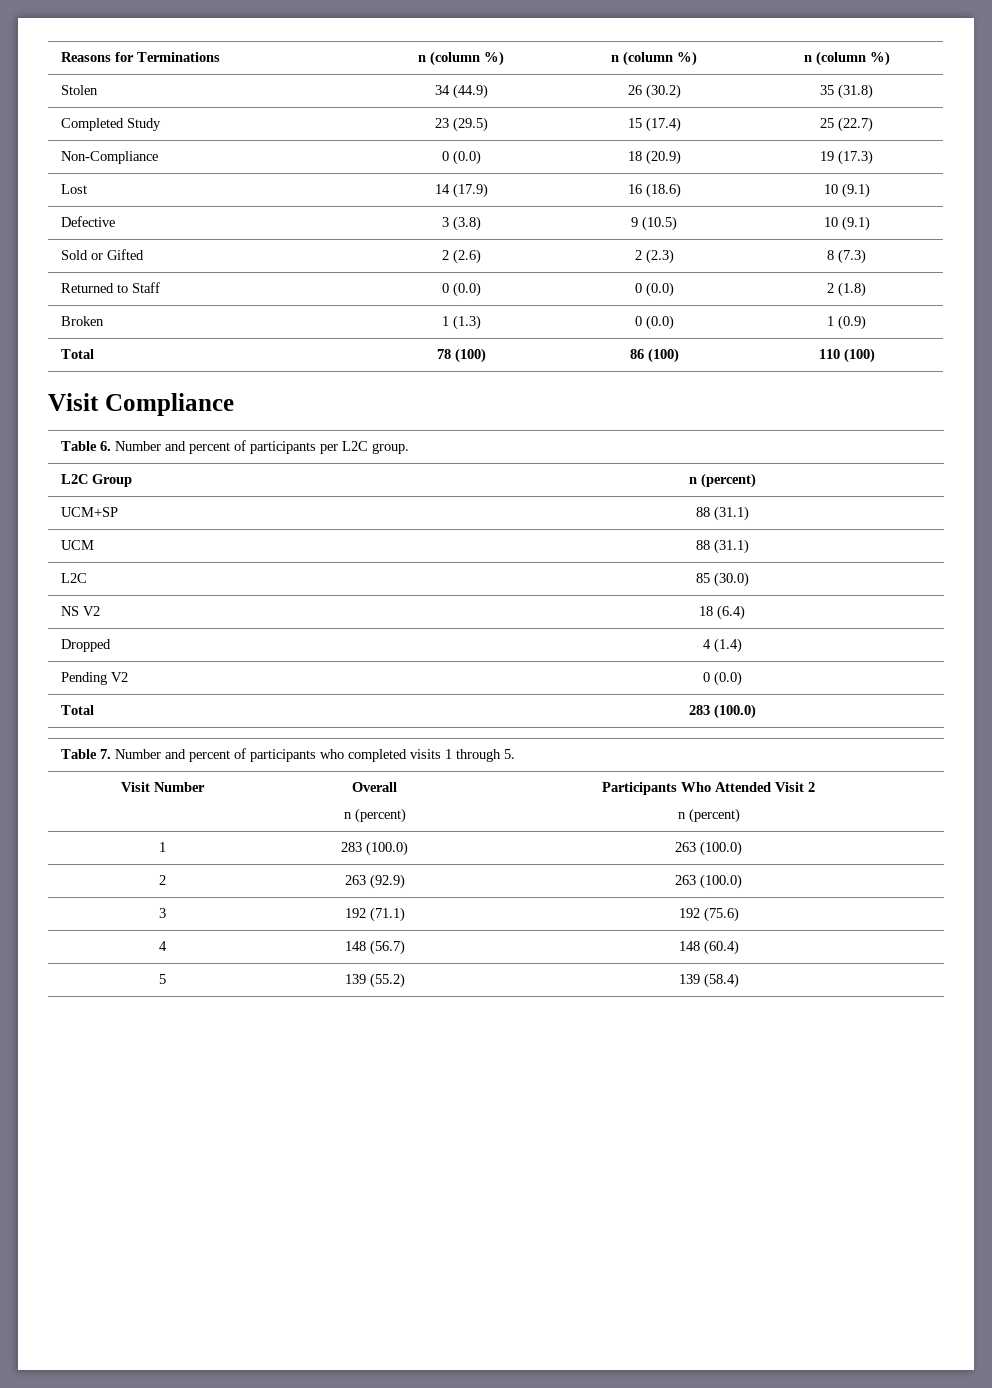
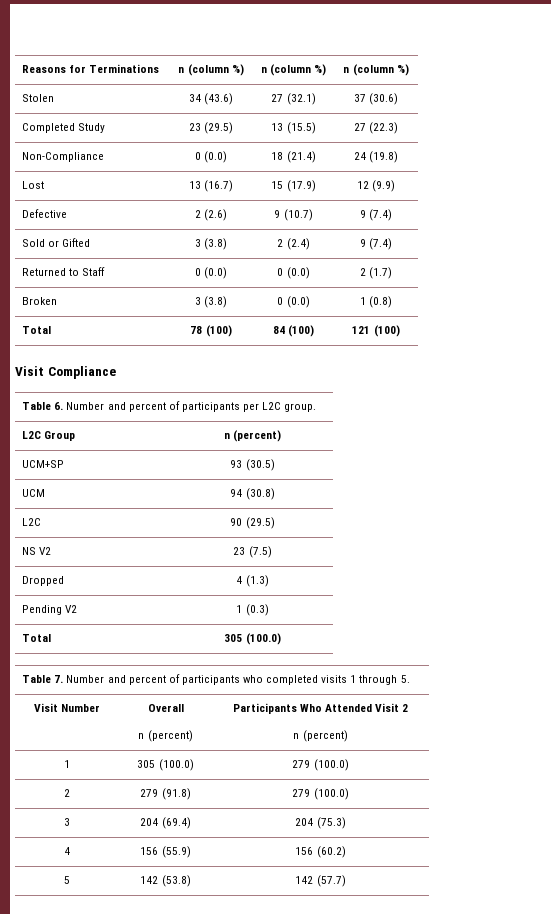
[452,84,488,99] [627,84,681,99] [820,84,873,99] (44.9) | 26 (30.2) | 35 (31.8) -> [204,93,234,105] [271,93,316,105] [353,93,399,105] (43.6) | 27 (32.1) | 37 (30.6)
[627,117,681,132] [820,117,873,132] 15 (17.4) | 25 (22.7) -> [271,122,316,134] [353,122,399,134] 13 (15.5) | 27 (22.3)
[645,150,681,165] [820,150,873,165] [60,184,87,194] [434,183,488,198] [627,183,681,198] [823,183,870,198] (20.9) | 19 (17.3) // Lost | 14 (17.9) | 16 (18.6) | 10 (9.1) -> [286,151,316,163] [353,151,399,163] [22,181,45,189] [188,180,234,192] [271,180,316,192] [356,180,396,192] (21.4) | 24 (19.8) // Lost | 13 (16.7) | 15 (17.9) | 12 (9.9)
[441,216,481,231] [631,216,677,231] [823,216,870,231] 3 (3.8) | 9 (10.5) | 10 (9.1) -> [194,209,228,221] [274,209,313,221] [359,209,393,221] 2 (2.6) | 9 (10.7) | 9 (7.4)
[441,249,481,264] [634,249,674,264] [827,249,866,264] 2 (2.6) | 2 (2.3) | 8 (7.3) -> [194,238,228,250] [277,238,310,250] [359,238,393,250] 3 (3.8) | 2 (2.4) | 9 (7.4)
[838,282,866,297] (1.8) -> [369,267,393,279] (1.7)
[441,315,481,330] 1 (1.3) -> [194,296,228,308] 3 (3.8)
[838,315,866,330] (0.9) -> [369,296,393,308] (0.8)
[629,348,679,363] [818,349,840,359] 86 (100) | 110 -> [272,325,315,337] [352,326,371,334] 84 (100) | 121
[695,506,749,521] 88 (31.1) -> [230,459,275,471] 93 (30.5)
[695,539,749,554] 88 (31.1) -> [230,488,275,500] 94 (30.8)
[695,572,749,587] 85 (30.0) -> [230,517,275,529] 90 (29.5)
[699,605,745,620] 18 (6.4) -> [233,546,272,558] 23 (7.5)
[713,638,742,653] (1.4) -> [245,575,269,587] (1.3)
[702,671,742,686] [60,705,94,715] [688,705,710,715] 0 (0.0) // Total | 283 -> [236,604,269,616] [22,634,52,642] [224,634,243,642] 1 (0.3) // Total | 305
[341,842,362,852] 283 -> [137,760,156,768] 305
[675,842,696,852] 263 -> [292,760,311,768] 279
[344,874,405,889] [675,875,696,885] 263 (92.9) | 263 -> [140,788,191,800] [292,789,311,797] 279 (91.8) | 279
[344,907,405,922] [678,907,739,922] [158,941,167,951] [344,940,405,955] [678,940,739,955] [158,974,166,984] [344,973,405,988] [678,973,739,988] 192 (71.1) | 192 (75.6) // 4 | 148 (56.7) | 148 (60.4) // 5 | 139 (55.2) | 139 (58.4) -> [140,817,191,829] [295,817,346,829] [64,847,70,855] [140,846,191,858] [295,846,346,858] [64,876,70,884] [140,875,191,887] [295,875,346,887] 204 (69.4) | 204 (75.3) // 4 | 156 (55.9) | 156 (60.2) // 5 | 142 (53.8) | 142 (57.7)

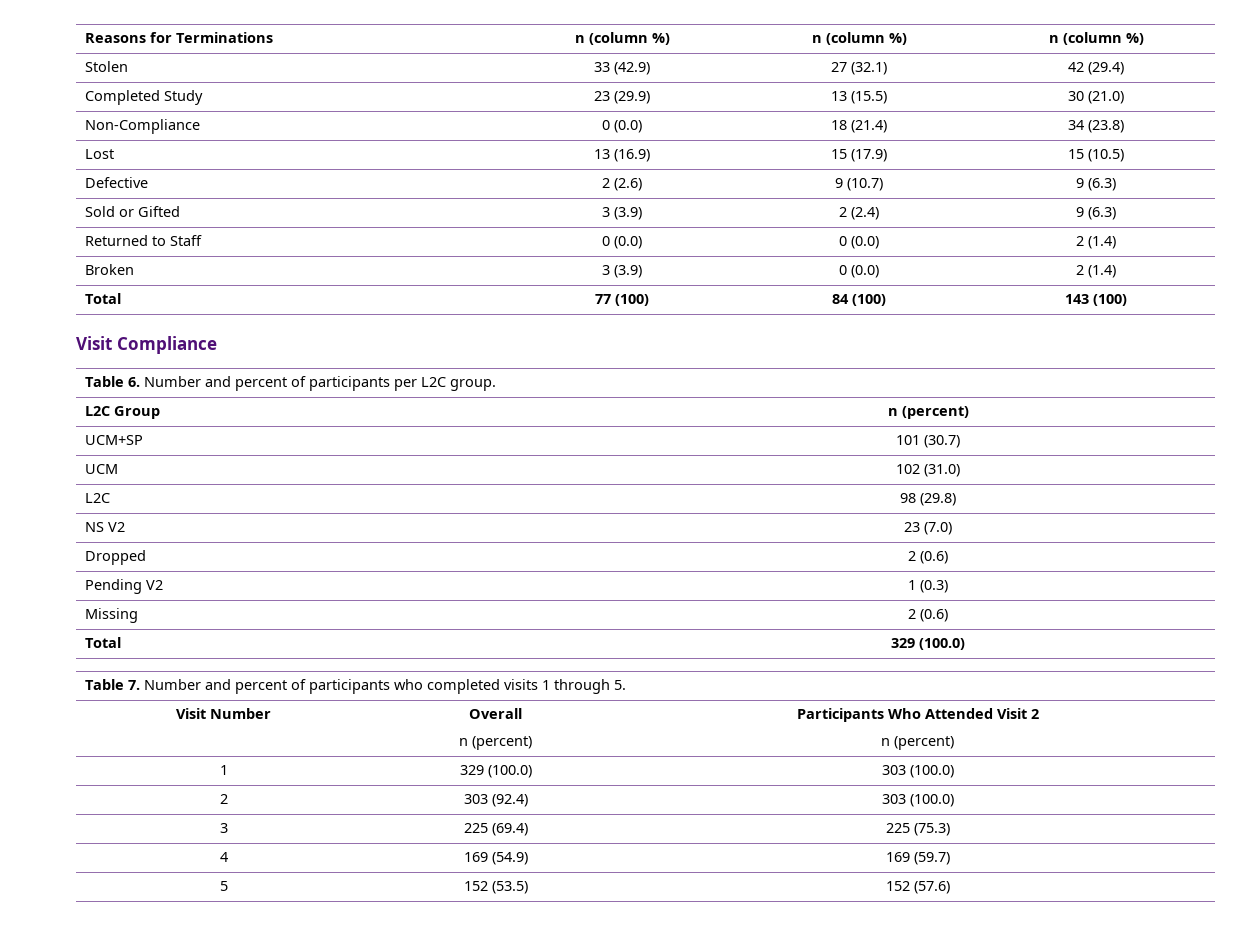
[188,93,234,105] 34 (43.6) -> [594,62,650,75] 33 (42.9)
[353,93,399,105] 37 (30.6) -> [1068,62,1124,75] 42 (29.4)
[204,122,234,134] (29.5) -> [614,91,650,104] (29.9)
[353,122,399,134] 27 (22.3) -> [1068,91,1124,104] 30 (21.0)
[353,151,399,163] 24 (19.8) -> [1068,120,1124,133] 34 (23.8)
[204,180,234,192] (16.7) -> [614,149,650,162] (16.9)
[356,180,396,192] 12 (9.9) -> [1068,149,1124,162] 15 (10.5)
[369,209,393,221] (7.4) -> [1088,178,1116,191] (6.3)
[204,238,228,250] (3.8) -> [614,207,642,220] (3.9)
[369,238,393,250] (7.4) -> [1088,207,1116,220] (6.3)
[369,267,393,279] (1.7) -> [1088,236,1116,249] (1.4)
[204,296,228,308] [277,296,310,308] [359,296,393,308] [22,326,52,334] [190,326,203,334] (3.8) | 0 (0.0) | 1 (0.8) // Total | 78 -> [614,265,642,278] [839,265,879,278] [1076,265,1116,278] [84,293,121,304] [595,294,611,304] (3.9) | 0 (0.0) | 2 (1.4) // Total | 77
[352,326,371,334] 121 -> [1065,294,1089,304] 143
[230,459,275,471] 93 (30.5) -> [896,435,960,448] 101 (30.7)
[230,488,275,500] 94 (30.8) -> [896,464,960,477] 102 (31.0)
[230,517,275,529] 90 (29.5) -> [900,493,956,506] 98 (29.8)
[248,546,272,558] (7.5) -> [924,522,952,535] (7.0)
[236,575,269,587] 4 (1.3) -> [908,551,948,564] 2 (0.6)
[22,634,52,642] [224,634,243,642] // Total | 305 -> [84,608,138,623] [908,609,948,622] [84,637,121,648] [891,638,915,648] // Missing | 2 (0.6) // Total | 329
[137,760,156,768] 305 -> [459,765,484,775] 329
[292,760,311,768] 279 -> [881,765,906,775] 303
[140,788,191,800] [292,789,311,797] 279 (91.8) | 279 -> [463,794,528,807] [881,794,906,804] 303 (92.4) | 303
[140,818,159,826] 204 -> [463,823,488,833] 225
[295,818,314,826] 204 -> [885,823,910,833] 225
[140,846,191,858] [295,846,346,858] [64,876,70,884] [140,875,191,887] [295,875,346,887] 156 (55.9) | 156 (60.2) // 5 | 142 (53.8) | 142 (57.7) -> [463,852,528,865] [885,852,950,865] [219,881,228,891] [463,881,528,894] [885,881,950,894] 169 (54.9) | 169 (59.7) // 5 | 152 (53.5) | 152 (57.6)

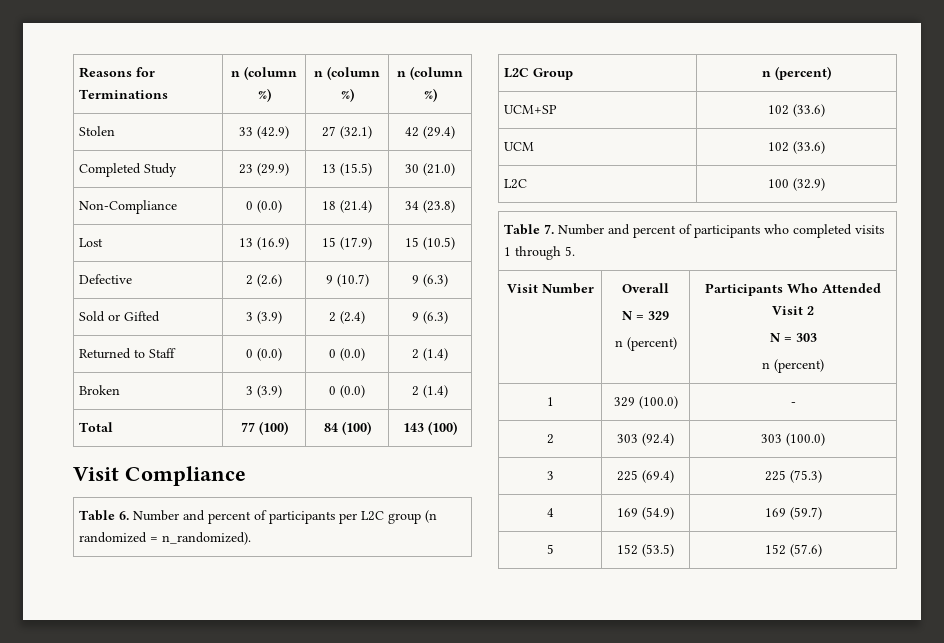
[449,379,496,391] group. -> [388,510,438,524] [79,532,252,545] group (n randomized = n_randomized).
[896,435,960,448] 101 (30.7) -> [768,104,825,117] 102 (33.6)
[924,464,960,477] (31.0) -> [793,141,825,154] (33.6)
[900,493,956,506] [84,522,125,532] [904,522,952,535] [84,550,146,565] [908,551,948,564] [84,579,163,594] [908,580,948,593] [84,608,138,623] [908,609,948,622] [84,637,121,648] [891,638,965,650] 98 (29.8) // NS V2 | 23 (7.0) // Dropped | 2 (0.6) // Pending V2 | 1 (0.3) // Missing | 2 (0.6) // Total | 329 (100.0) -> [768,178,825,191] 100 (32.9)
(522, 713) none -> [622,311,669,320] // N = 329
(1039, 714) none -> [769,333,817,342] // N = 303
[881,765,954,778] 303 (100.0) -> [790,402,796,406] -

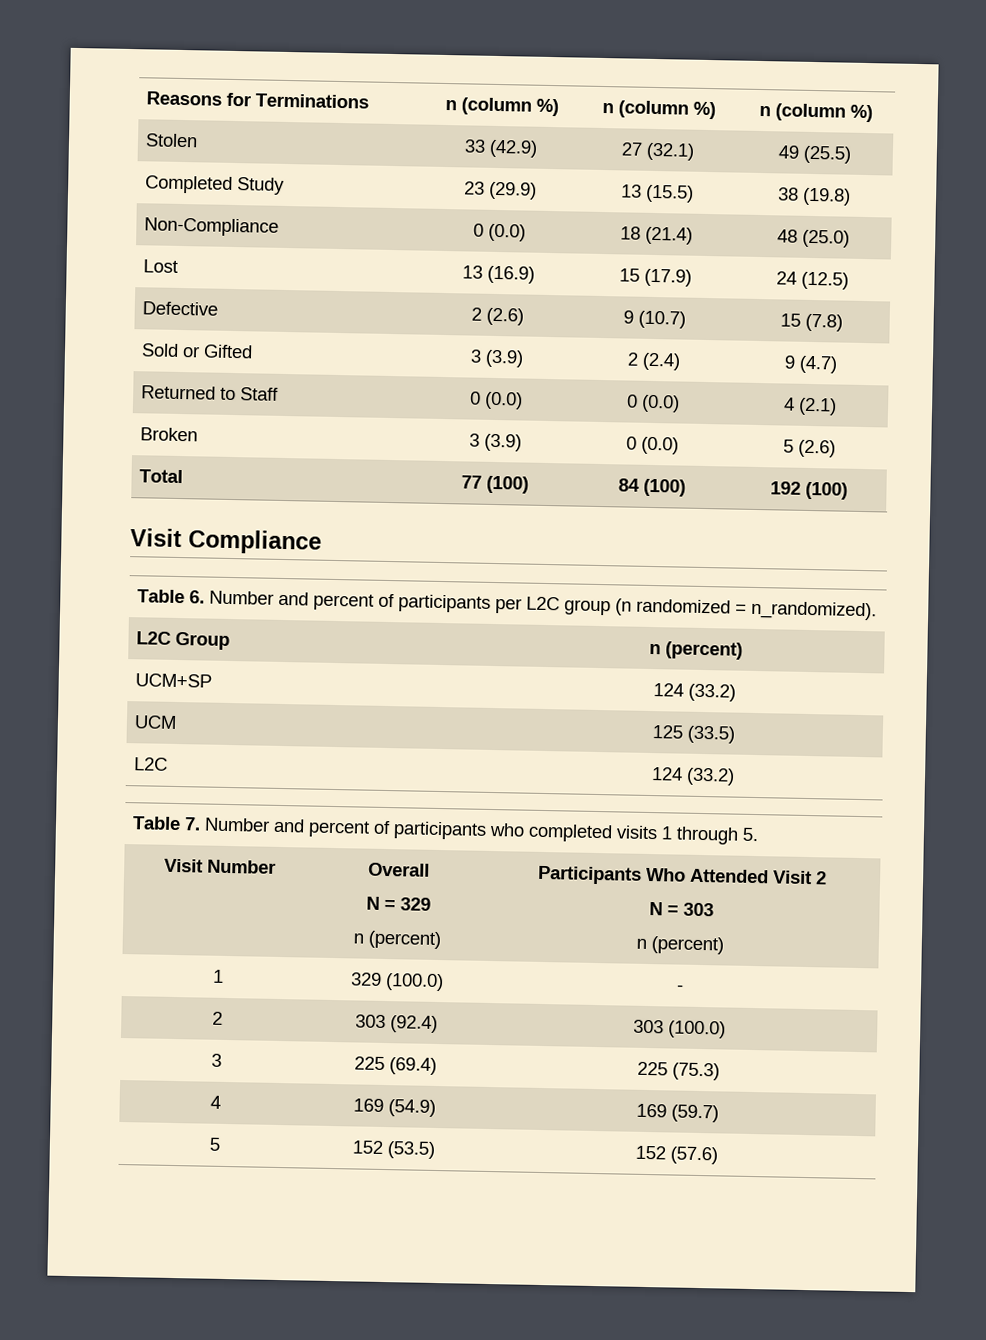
[405,126,455,139] 42 (29.4) -> [778,145,852,164] 49 (25.5)
[405,163,455,176] 30 (21.0) -> [777,187,851,206] 38 (19.8)
[405,200,455,213] 34 (23.8) -> [777,229,850,248] 48 (25.0)
[405,237,455,250] 15 (10.5) -> [776,271,849,290] 24 (12.5)
[412,274,448,287] 9 (6.3) -> [780,313,843,332] 15 (7.8)
[423,311,448,324] (6.3) -> [799,355,838,374] (4.7)
[412,348,448,361] 2 (1.4) -> [783,397,837,416] 4 (2.1)
[412,385,448,398] 2 (1.4) -> [783,439,836,458] 5 (2.6)
[403,423,424,432] 143 -> [769,481,801,495] 192
[768,104,825,117] 102 (33.6) -> [653,683,736,702] 124 (33.2)
[768,141,825,154] 102 (33.6) -> [652,725,735,744] 125 (33.5)
[768,178,825,191] 100 (32.9) -> [651,767,735,786] 124 (33.2)

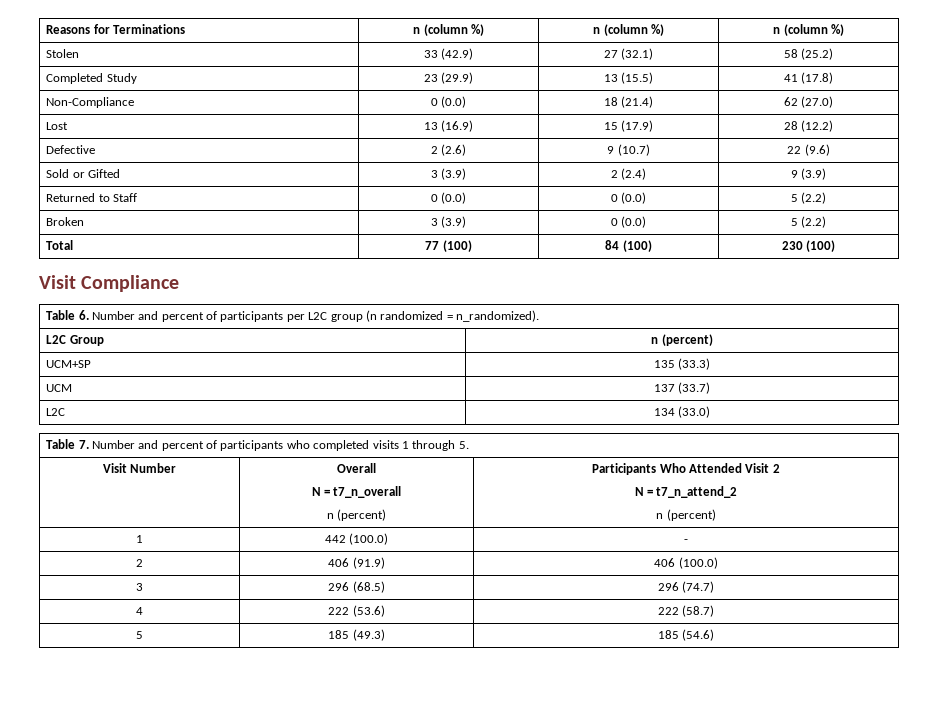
[778,145,852,164] 49 (25.5) -> [783,48,834,60] 58 (25.2)
[777,187,851,206] 38 (19.8) -> [783,72,834,84] 41 (17.8)
[777,229,850,248] 48 (25.0) -> [783,96,834,108] 62 (27.0)
[776,271,849,290] 24 (12.5) -> [783,120,834,132] 28 (12.2)
[780,313,843,332] 15 (7.8) -> [787,144,830,156] 22 (9.6)
[799,355,838,374] (4.7) -> [801,168,827,180] (3.9)
[783,397,837,416] 4 (2.1) -> [790,192,827,204] 5 (2.2)
[798,439,836,458] (2.6) -> [801,216,827,228] (2.2)
[769,481,801,495] 192 -> [781,241,803,250] 230
[653,683,736,702] 124 (33.2) -> [653,358,711,370] 135 (33.3)
[652,725,735,744] 125 (33.5) -> [653,382,711,394] 137 (33.7)
[651,767,735,786] 124 (33.2) -> [653,406,711,418] 134 (33.0)
[399,897,431,911] 329 -> [333,486,402,498] t7_n_overall
[682,902,714,917] 303 -> [656,486,738,498] t7_n_attend_2
[349,972,382,986] 329 -> [324,535,346,543] 442
[354,1014,438,1034] [632,1019,664,1034] 303 (92.4) | 303 -> [328,557,385,569] [654,558,676,567] 406 (91.9) | 406
[353,1056,437,1075] [636,1061,720,1081] [209,1095,221,1109] [352,1098,436,1117] [635,1103,719,1123] [208,1137,221,1151] [351,1140,436,1159] [634,1145,718,1165] 225 (69.4) | 225 (75.3) // 4 | 169 (54.9) | 169 (59.7) // 5 | 152 (53.5) | 152 (57.6) -> [328,581,385,593] [657,581,715,593] [136,607,143,615] [328,605,385,617] [657,605,715,617] [136,631,143,639] [328,629,385,641] [657,629,715,641] 296 (68.5) | 296 (74.7) // 4 | 222 (53.6) | 222 (58.7) // 5 | 185 (49.3) | 185 (54.6)

